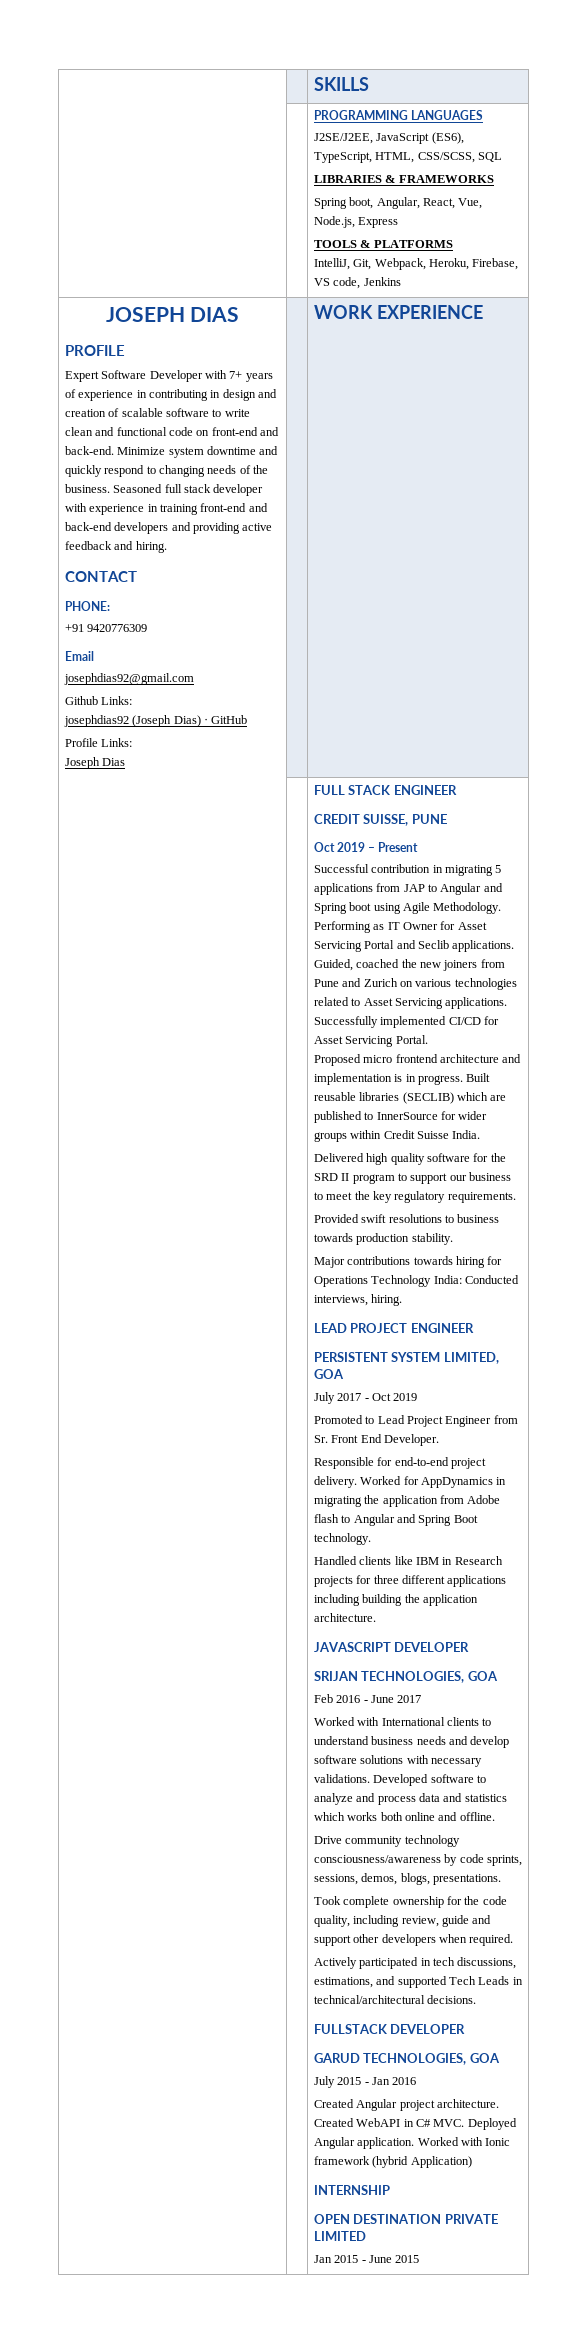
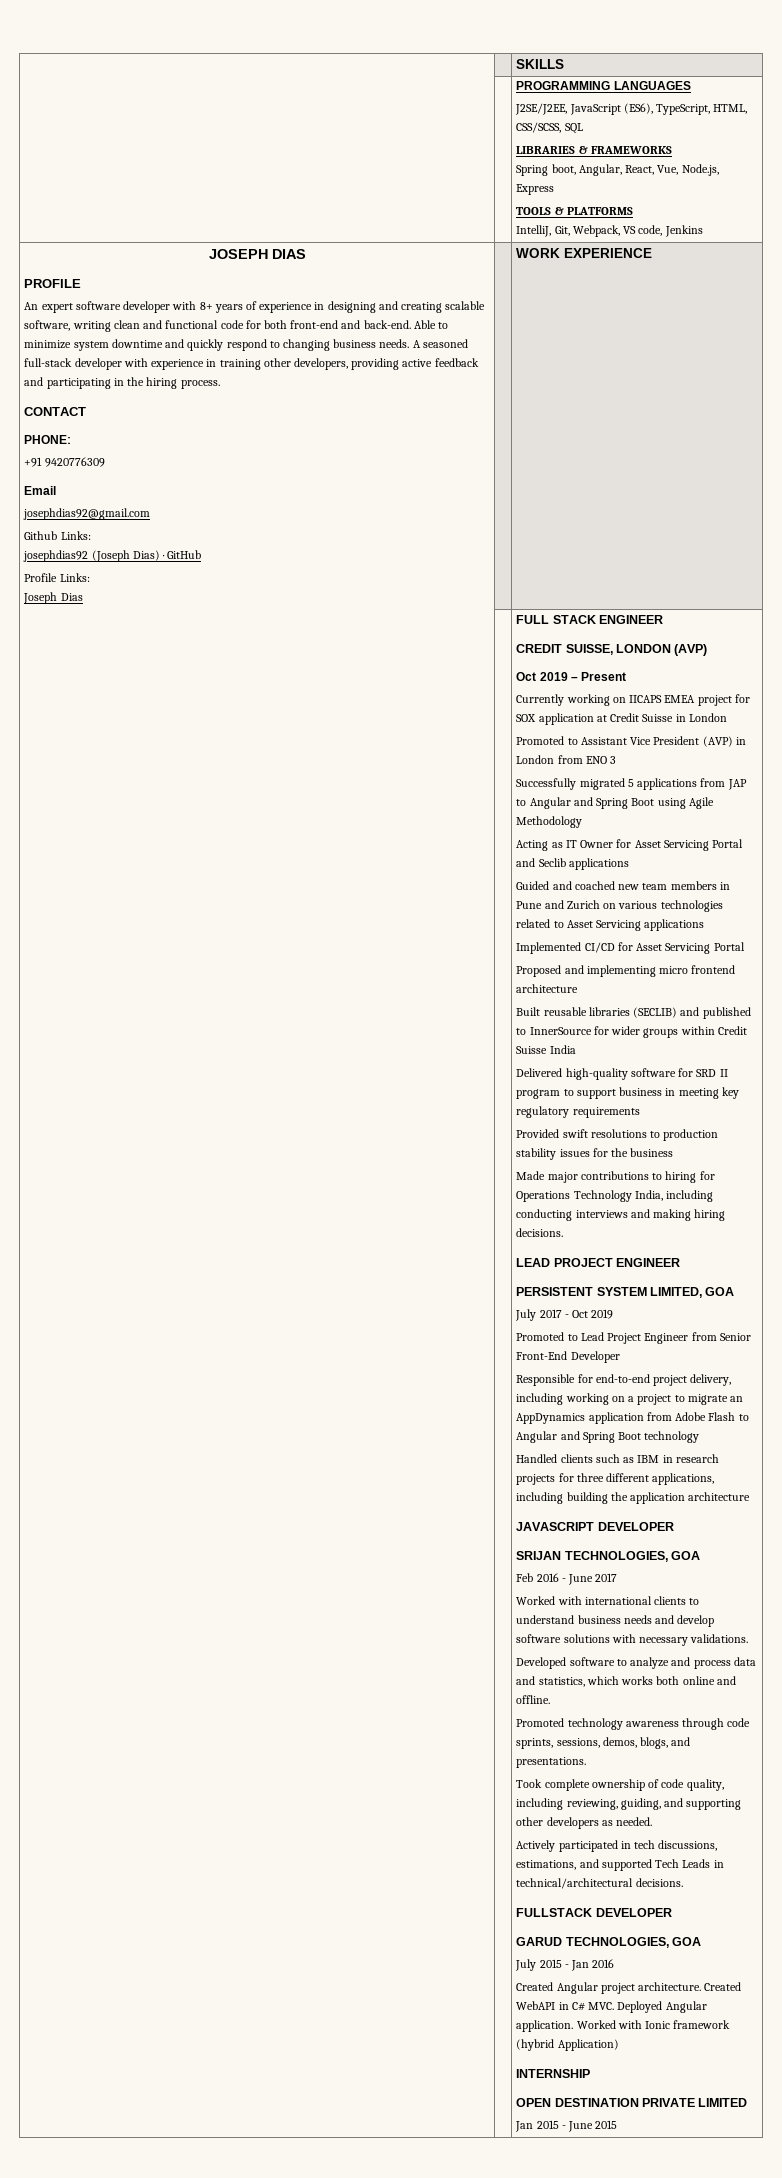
[429,258,519,270] Heroku, Firebase, -> (620, 231) none
[64,370,273,382] [64,389,278,401] [64,408,250,417] Expert Software Developer with 7+ years of experience in contributing in design and creation of scalable software to write -> [24,301,486,313] [24,320,111,332] An expert software developer with 8+ years of experience in designing and creating scalable software, writing
[196,430,210,436] on -> [245,320,288,329] for both
[117,447,166,455] Minimize -> [413,320,449,329] [24,340,72,349] Able to minimize
[207,465,269,474] [64,484,212,493] needs of the business. Seasoned full stack -> [333,339,468,348] [24,358,73,367] business needs. A seasoned full-stack
[200,503,268,512] [64,522,273,534] [64,541,167,553] front-end and back-end developers and providing active feedback and hiring. -> [263,358,479,370] [24,377,220,389] other developers, providing active feedback and participating in the hiring process.
[411,814,447,824] PUNE -> [616,644,708,656] LONDON (AVP)
[313,864,494,876] Successful contribution in migrating -> [516,694,750,706] [516,713,727,725] [516,736,746,747] [516,755,617,764] [516,778,625,790] Currently working on IICAPS EMEA project for SOX application at Credit Suisse in London // Promoted to Assistant Vice President (AVP) in London from ENO 3 // Successfully migrated
[349,902,372,911] boot -> [631,798,655,806] Boot
[433,902,502,914] [313,921,371,933] Methodology. Performing -> [516,816,583,828] [516,840,549,851] Methodology // Acting
[452,940,515,952] [313,959,505,971] applications. Guided, coached the new joiners from -> [568,858,629,870] [516,881,730,890] applications // Guided and coached new team members in
[445,997,508,1009] [313,1016,447,1028] applications. Successfully implemented -> [644,919,705,931] [516,942,582,954] applications // Implemented
[395,1035,428,1044] Portal. -> [713,942,745,951] Portal
(361, 1060) none -> [564,965,656,977] and implementing
[502,1054,522,1063] [313,1073,464,1085] and implementation is in progress. -> (579, 988) //
[457,1092,507,1101] which are -> [680,1007,700,1016] and
[452,1130,481,1139] India. -> [549,1045,576,1054] India
[366,1153,425,1165] high quality -> [565,1068,628,1080] high-quality
[490,1153,506,1162] the -> (694, 1072) none
[449,1172,512,1181] [313,1191,370,1200] our business to meet the -> [619,1087,719,1099] business in meeting
[447,1192,516,1203] requirements. -> [572,1107,640,1118] requirements
[457,1214,500,1223] [313,1233,453,1245] [313,1256,503,1268] [313,1275,520,1287] [313,1294,403,1306] business towards production stability. // Major contributions towards hiring for Operations Technology India: Conducted interviews, hiring. -> [663,1129,719,1141] [516,1148,674,1160] [516,1171,715,1183] [516,1190,714,1202] [516,1209,726,1221] [516,1228,564,1237] production stability issues for the business // Made major contributions to hiring for Operations Technology India, including conducting interviews and making hiring decisions.
[313,1434,440,1446] Sr. Front End Developer. -> [719,1333,751,1341] [516,1351,620,1363] Senior Front-End Developer
[313,1476,507,1488] [313,1495,380,1507] delivery. Worked for AppDynamics in migrating the -> [690,1374,732,1386] [516,1393,744,1405] [516,1413,586,1424] delivery, including working on a project to migrate an AppDynamics
[313,1514,478,1526] [313,1533,371,1545] flash to Angular and Spring Boot technology. -> [708,1412,749,1421] [516,1431,700,1443] Flash to Angular and Spring Boot technology
[394,1556,413,1565] like -> [595,1454,635,1463] such as
[454,1556,503,1565] Research -> [675,1454,719,1463] research
[447,1575,507,1587] applications -> [652,1473,715,1485] applications,
[313,1613,376,1622] architecture. -> [688,1492,751,1501] architecture
[381,1717,445,1726] International -> [584,1596,652,1605] international
(370, 1778) none -> (749, 1638) //
[464,1794,507,1802] statistics -> [538,1677,585,1687] statistics,
[313,1835,460,1847] [313,1854,458,1866] Drive community technology consciousness/awareness by -> [516,1718,725,1730] Promoted technology awareness through
(430, 1879) none -> [671,1737,691,1746] and
[447,1896,480,1905] for the -> [648,1779,660,1788] of
[401,1915,492,1927] [313,1934,514,1946] review, guide and support other developers when required. -> [566,1798,742,1810] [516,1817,653,1829] reviewing, guiding, and supporting other developers as needed.

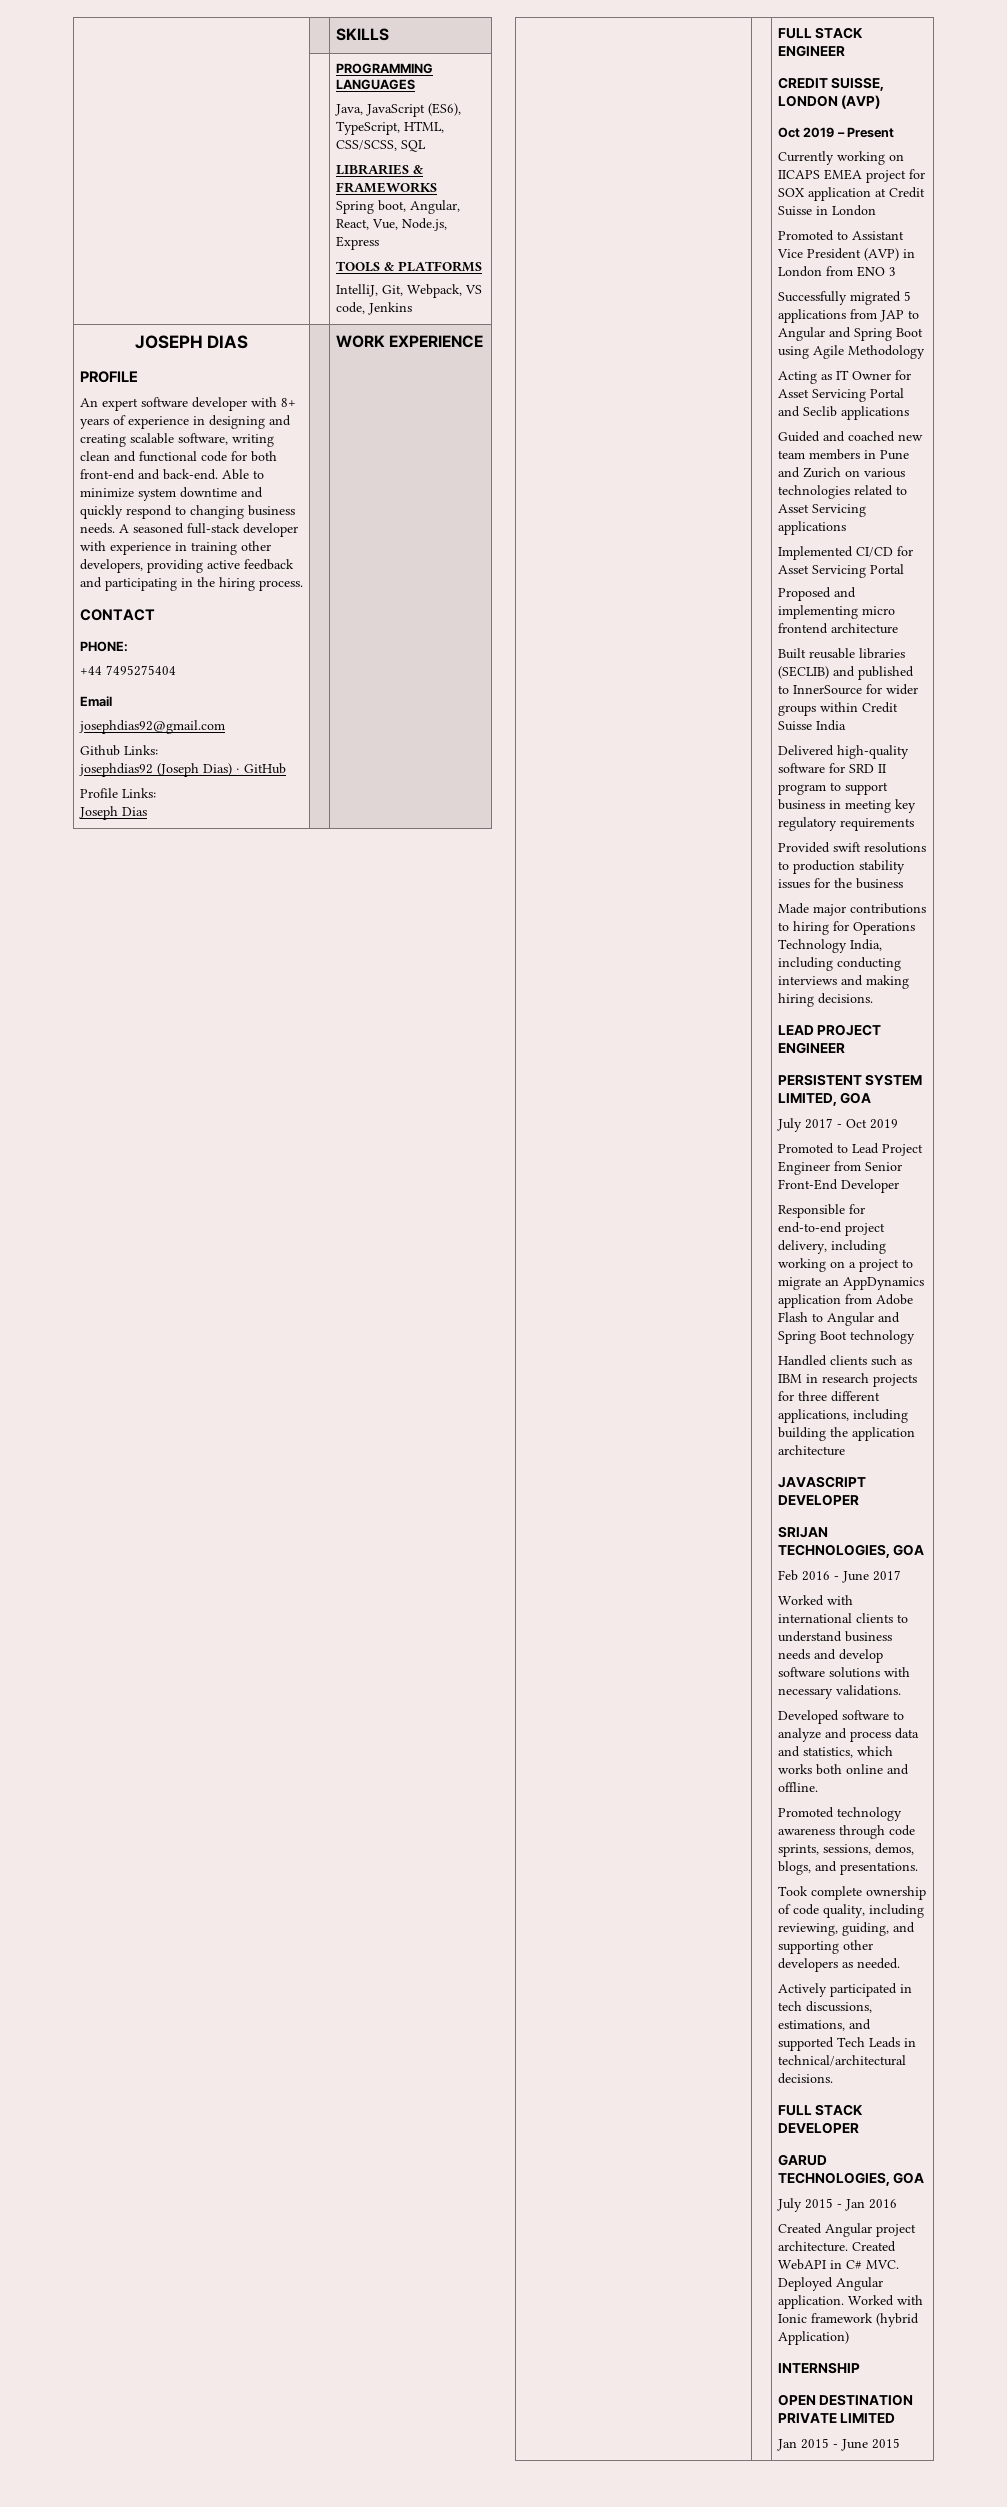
[515,103,568,115] J2SE/J2EE, -> [334,104,363,116] Java,
[24,457,105,467] +91 9420776309 -> [79,665,176,676] +44 7495275404
[516,1908,593,1917] FULLSTACK -> [777,2104,864,2116] FULL STACK

